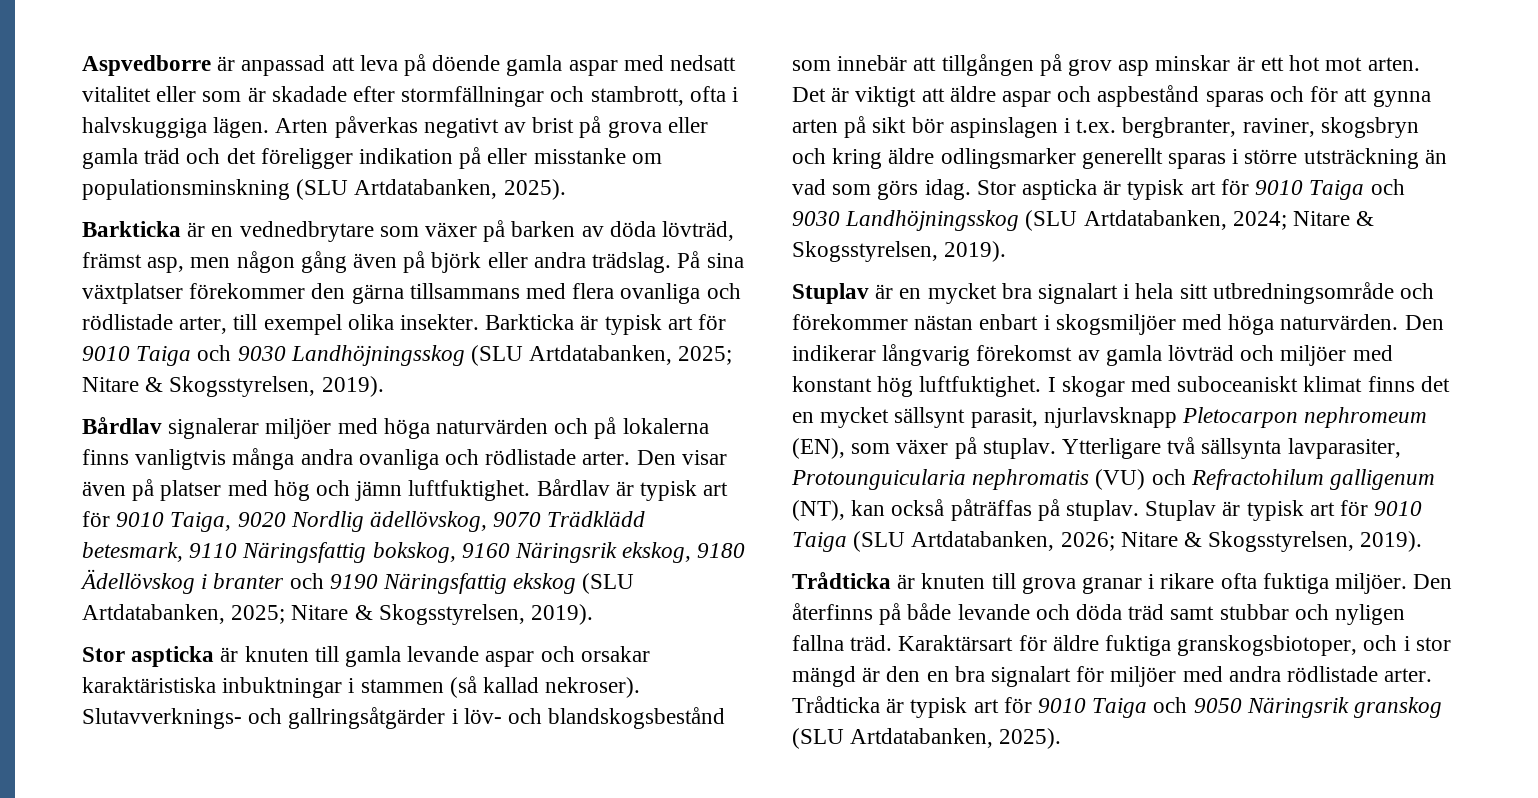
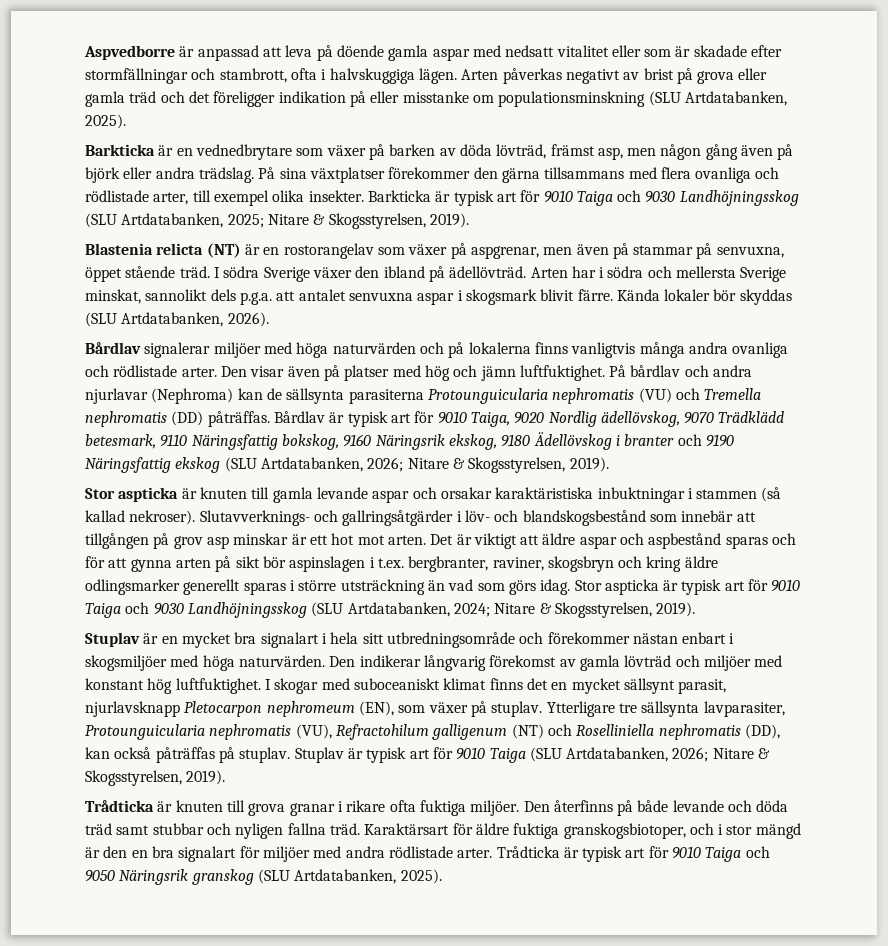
(384, 386) none -> [85,243,784,259] [85,266,787,282] [85,289,792,305] [85,312,269,327] // Blastenia relicta (NT) är en rostorangelav som växer på aspgrenar, men även på stammar på senvuxna, öppet stående träd. I södra Sverige växer den ibland på ädellövträd. Arten har i södra och mellersta Sverige minskat, sannolikt dels p.g.a. att antalet senvuxna aspar i skogsmark blivit färre. Kända lokaler bör skyddas (SLU Artdatabanken, 2026).
(531, 490) none -> [609,365,753,377] [85,388,762,404] [85,411,270,427] På bårdlav och andra njurlavar (Nephroma) kan de sällsynta parasiterna Protounguicularia nephromatis (VU) och Tremella nephromatis (DD) påträffas.
[231,605,286,624] 2025; -> [367,457,404,472] 2026;
[1167,437,1196,454] två -> [618,703,637,713] tre
[1095,469,1436,490] [792,500,845,521] (VU) och Refractohilum galligenum (NT), -> [295,724,780,740] (VU), Refractohilum galligenum (NT) och Roselliniella nephromatis (DD),

